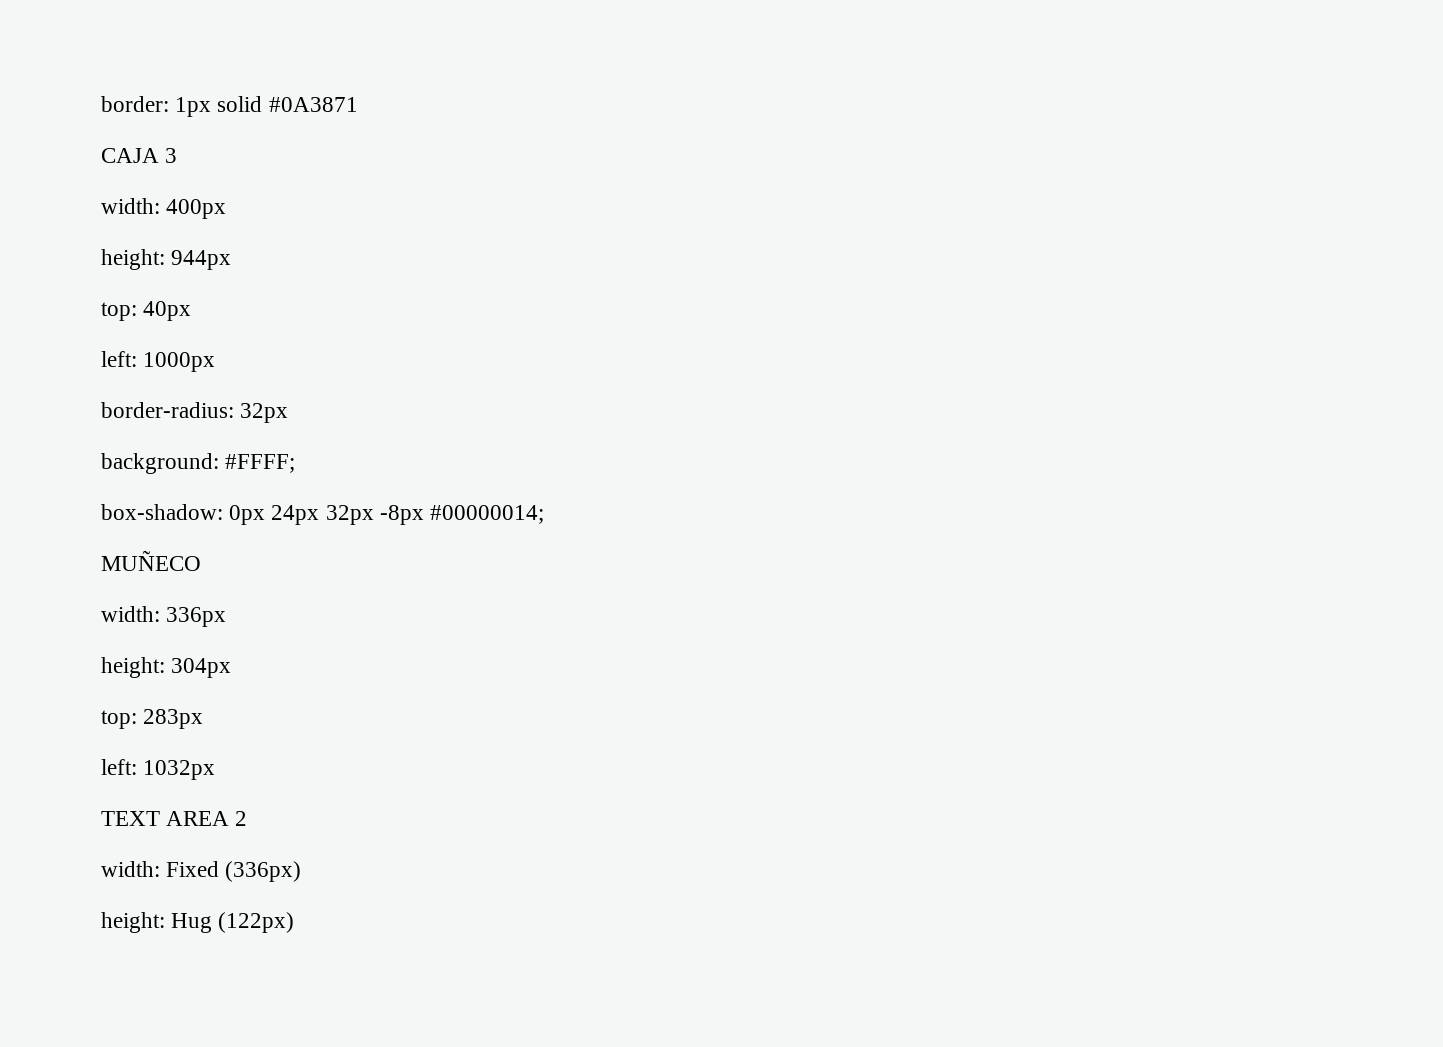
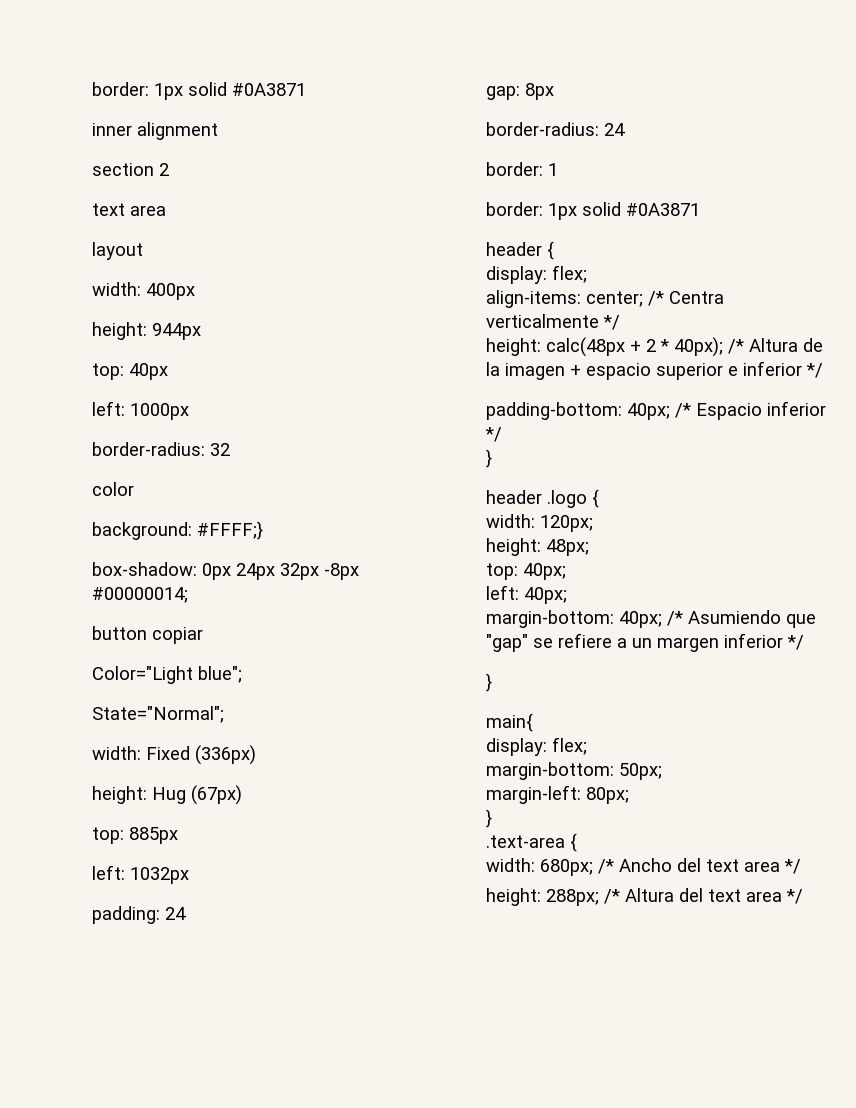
[101,96,358,117] [101,148,178,163] border: 1px solid #0A3871 // CAJA 3 -> [92,82,306,100] [92,122,218,140] [92,163,169,176] [92,203,166,216] [92,242,143,260] border: 1px solid #0A3871 // inner alignment // section 2 // text area // layout
[240,403,289,423] 32px -> [210,443,230,456] [92,482,134,496] 32 // color
[225,454,296,473] #FFFF; -> [197,521,263,540] #FFFF;}
[101,550,201,571] [101,606,227,627] [101,657,232,678] [101,709,204,729] [101,759,216,780] [101,811,248,826] MUÑECO // width: 336px // height: 304px // top: 283px // left: 1032px // TEXT AREA 2 -> [92,626,203,644] [92,666,242,684] [92,706,224,723] button copiar // Color="Light blue"; // State="Normal";
[218,912,295,933] (122px) -> [191,785,242,805] [92,827,178,844] [92,865,189,884] [92,906,186,924] [486,83,554,100] [486,122,625,136] [486,162,558,176] [486,202,700,220] [486,241,554,260] [486,265,587,284] [486,290,724,308] [486,314,620,330] [486,337,823,357] [486,361,823,380] [486,401,826,420] [485,427,502,442] [486,449,492,468] [486,489,599,508] [486,514,593,532] [486,538,589,556] [486,563,566,580] [486,585,567,604] [486,610,816,628] [486,633,804,652] [486,673,492,692] [486,713,533,732] [486,737,587,756] [486,762,662,780] [486,785,629,804] [486,809,492,828] [486,833,577,852] [486,858,801,876] [486,888,803,906] (67px) // top: 885px // left: 1032px // padding: 24 // gap: 8px // border-radius: 24 // border: 1 // border: 1px solid #0A3871 // header { // display: flex; // align-items: center; /* Centra verticalmente */ // height: calc(48px + 2 * 40px); /* Altura de la imagen + espacio superior e inferior */ // padding-bottom: 40px; /* Espacio inferior */ // } // header .logo { // width: 120px; // height: 48px; // top: 40px; // left: 40px; // margin-bottom: 40px; /* Asumiendo que "gap" se refiere a un margen inferior */ // } // main{ // display: flex; // margin-bottom: 50px; // margin-left: 80px; // } // .text-area { // width: 680px; /* Ancho del text area */ // height: 288px; /* Altura del text area */

